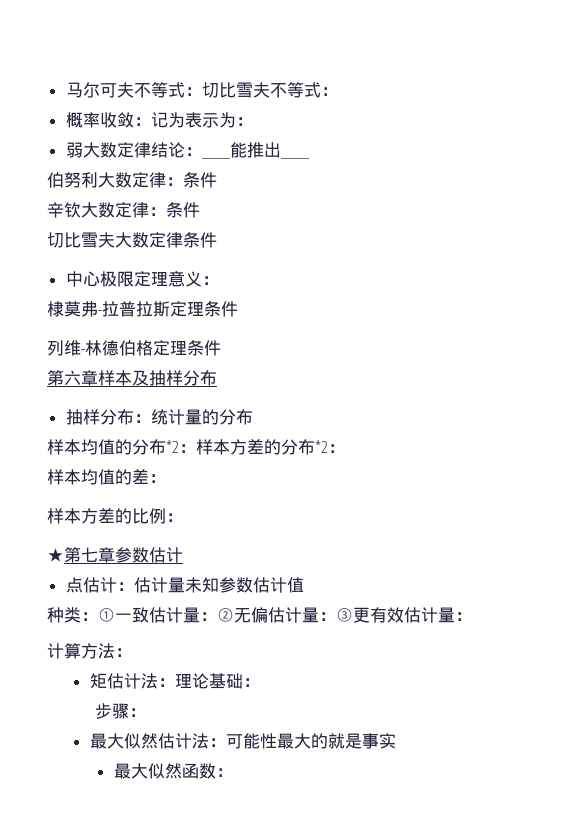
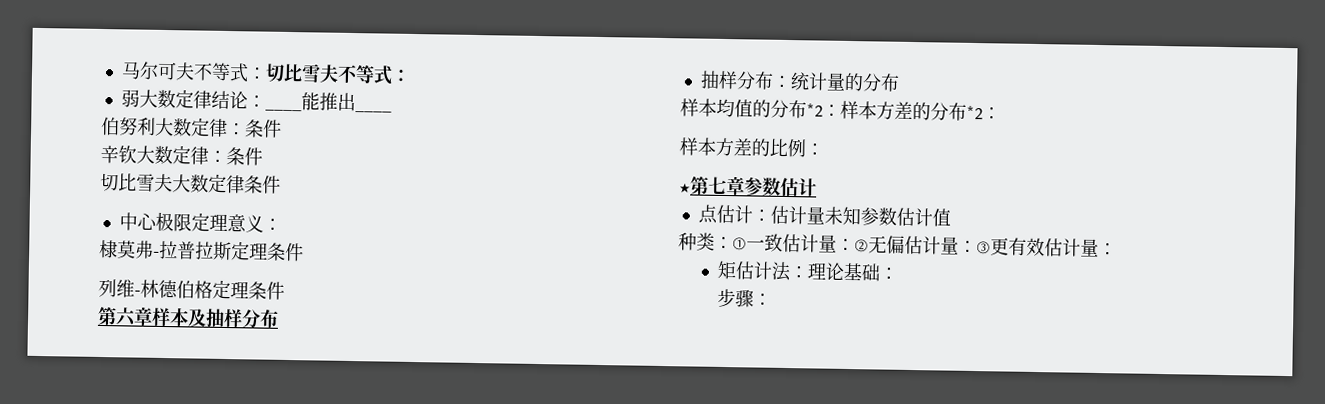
[65,112,253,128] // 概率收敛：记为表示为： -> (411, 75) none
[47,469,166,485] // 样本均值的差： -> (1001, 113) none
[47,643,132,659] // 计算方法： -> (1117, 249) none
[89,733,396,749] [113,763,233,779] // 最大似然估计法：可能性最大的就是事实 // 最大似然函数： -> (773, 299) none

